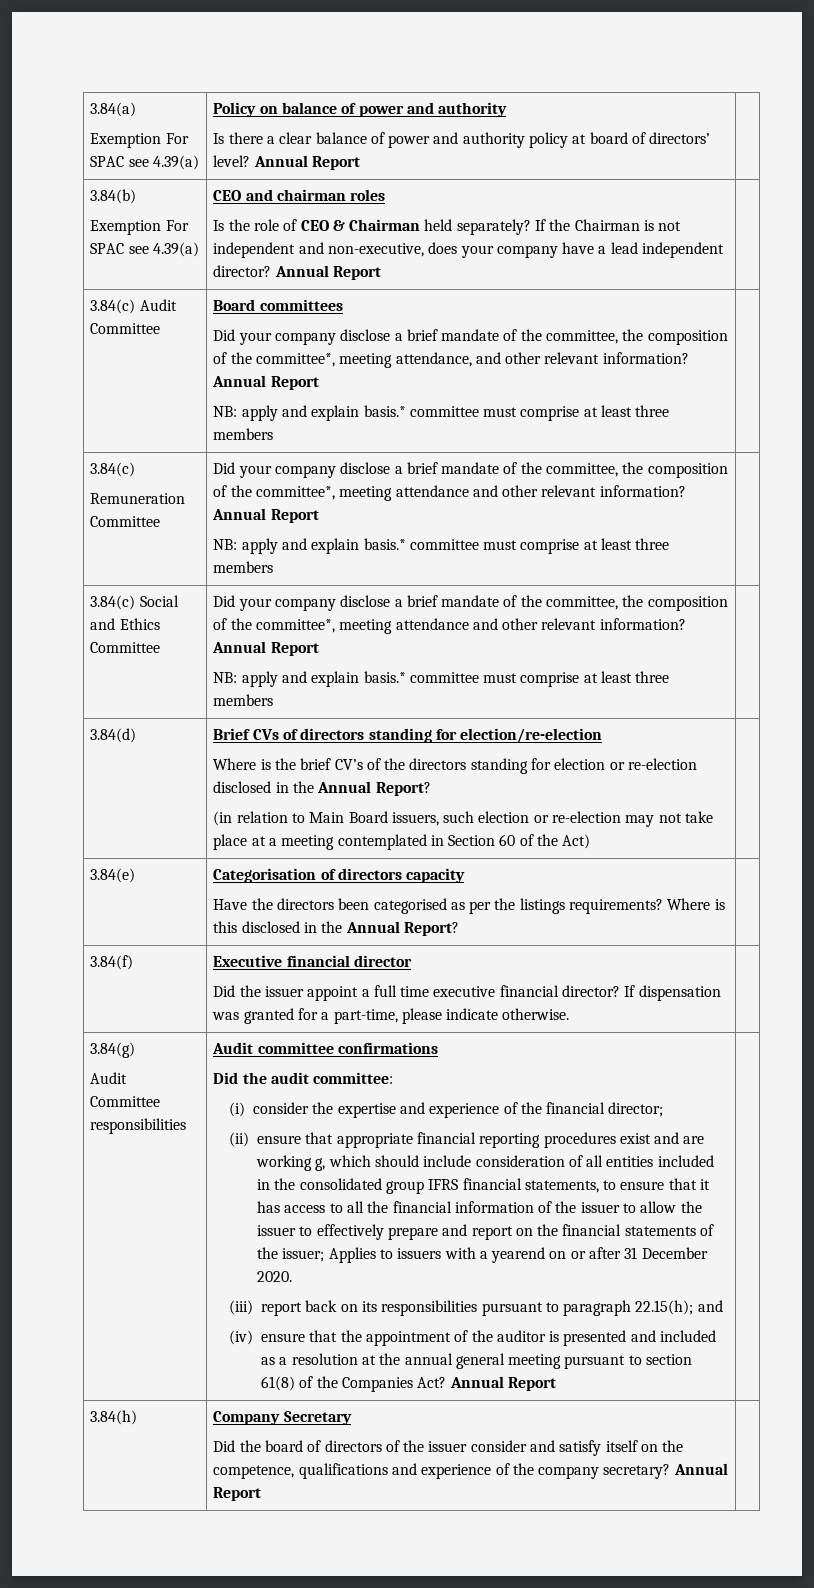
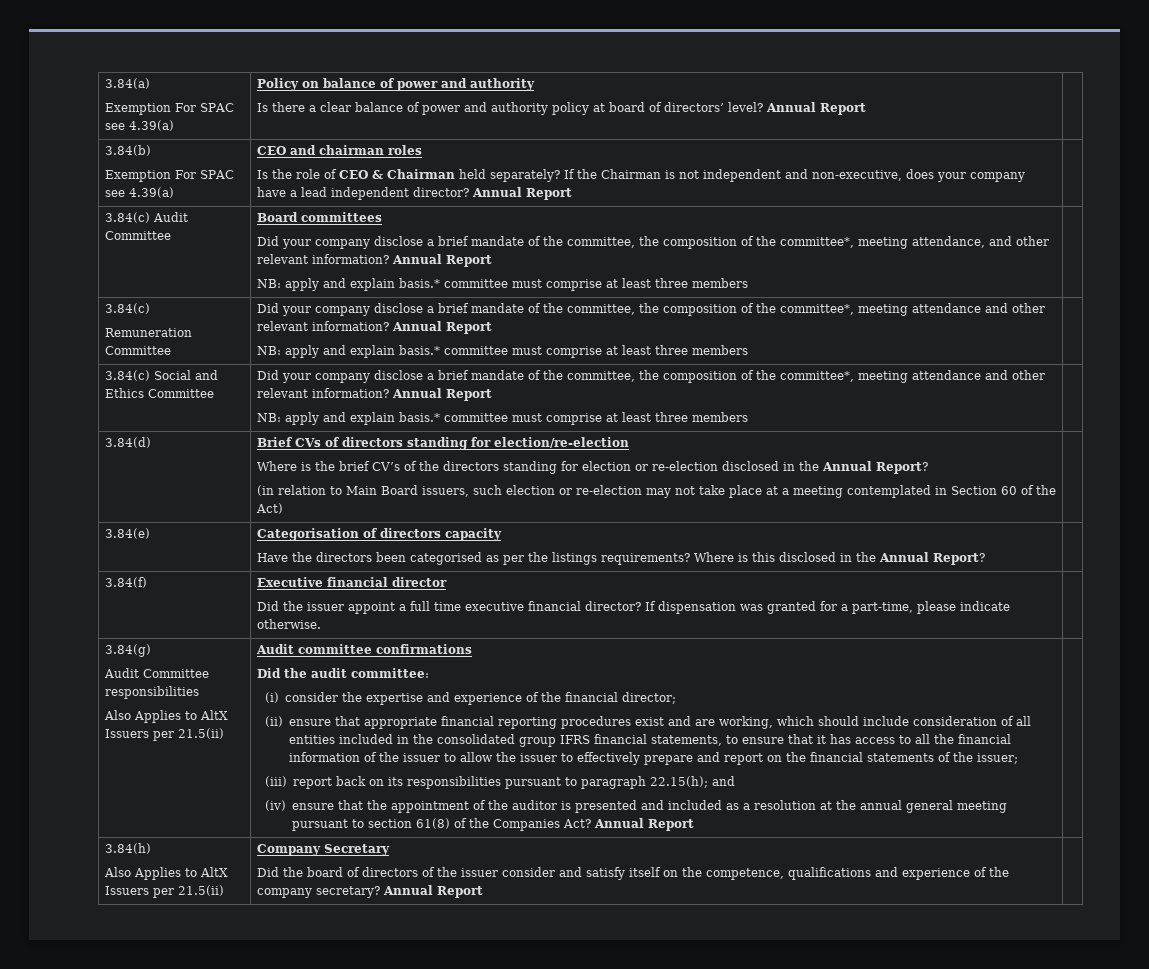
(187, 1126) none -> [103,710,228,723] [104,728,224,741] // Also Applies to AltX Issuers per 21.5(ii)
[255,1155,326,1171] working g, -> [719,716,774,729] working,
[328,1247,708,1263] [256,1271,292,1282] Applies to issuers with a yearend on or after 31 December 2020. -> (1019, 758) none
(138, 1417) none -> [103,867,228,880] [104,885,224,898] // Also Applies to AltX Issuers per 21.5(ii)

